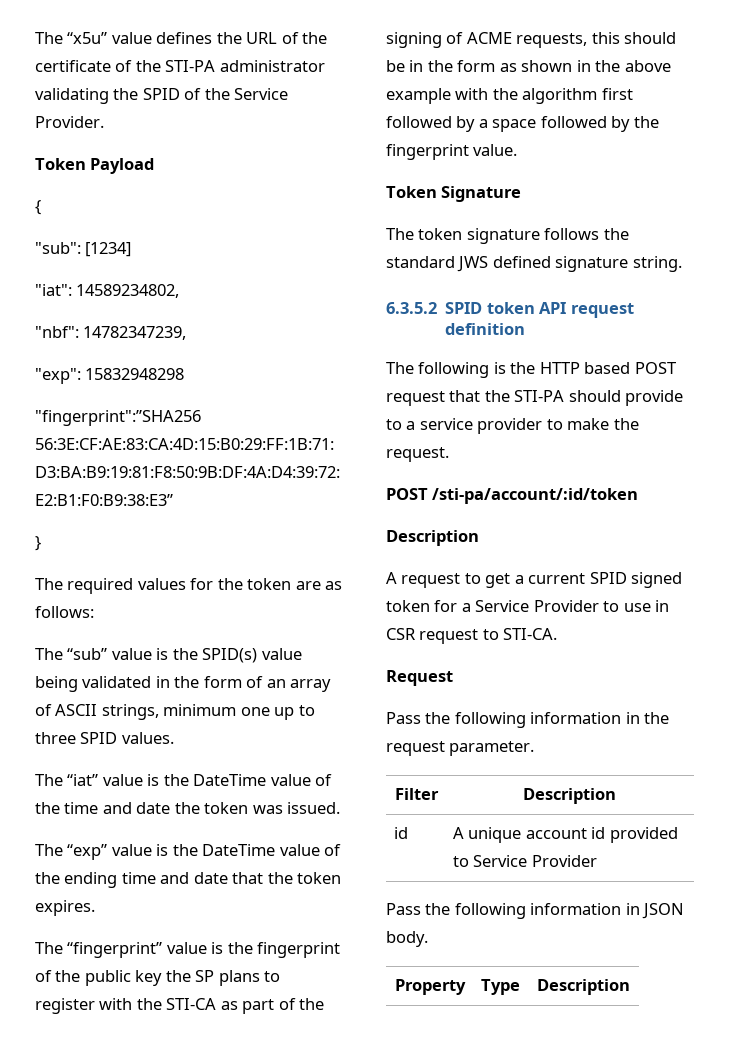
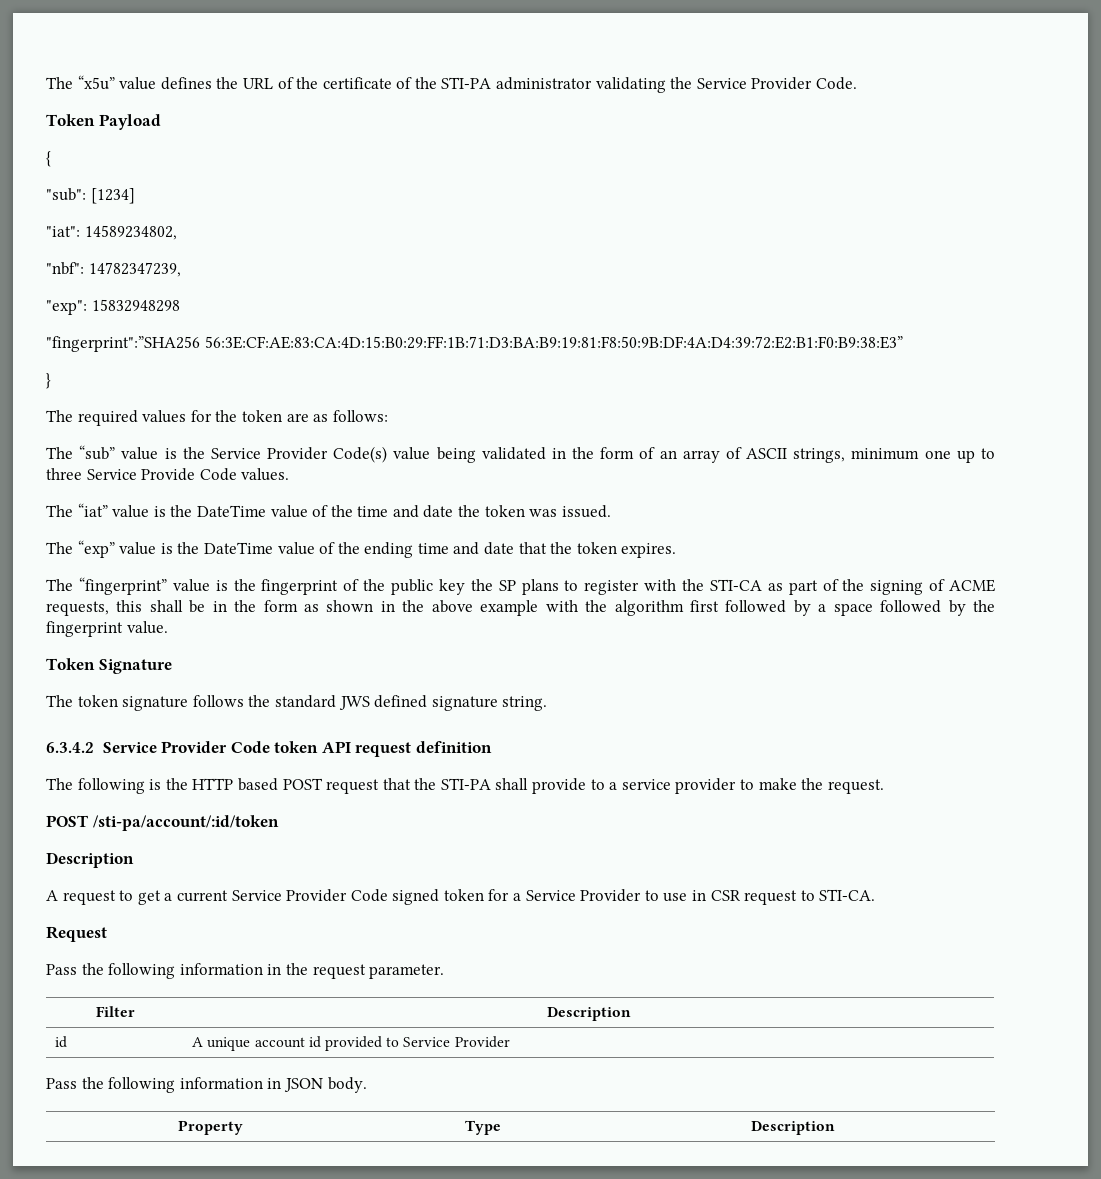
[142,88,289,100] [35,116,104,128] SPID of the Service Provider. -> [696,77,858,90] Service Provider Code.
[202,648,258,663] SPID(s) -> [210,446,388,463] Service Provider Code(s)
[80,732,118,744] SPID -> [86,468,237,481] Service Provide Code
[624,32,677,44] should -> [149,600,183,612] shall
[386,302,483,314] 6.3.5.2 SPID -> [46,741,270,753] 6.3.4.2 Service Provider Code
[568,390,621,402] should -> [495,778,529,790] shall
[589,572,627,584] SPID -> [231,889,388,902] Service Provider Code

